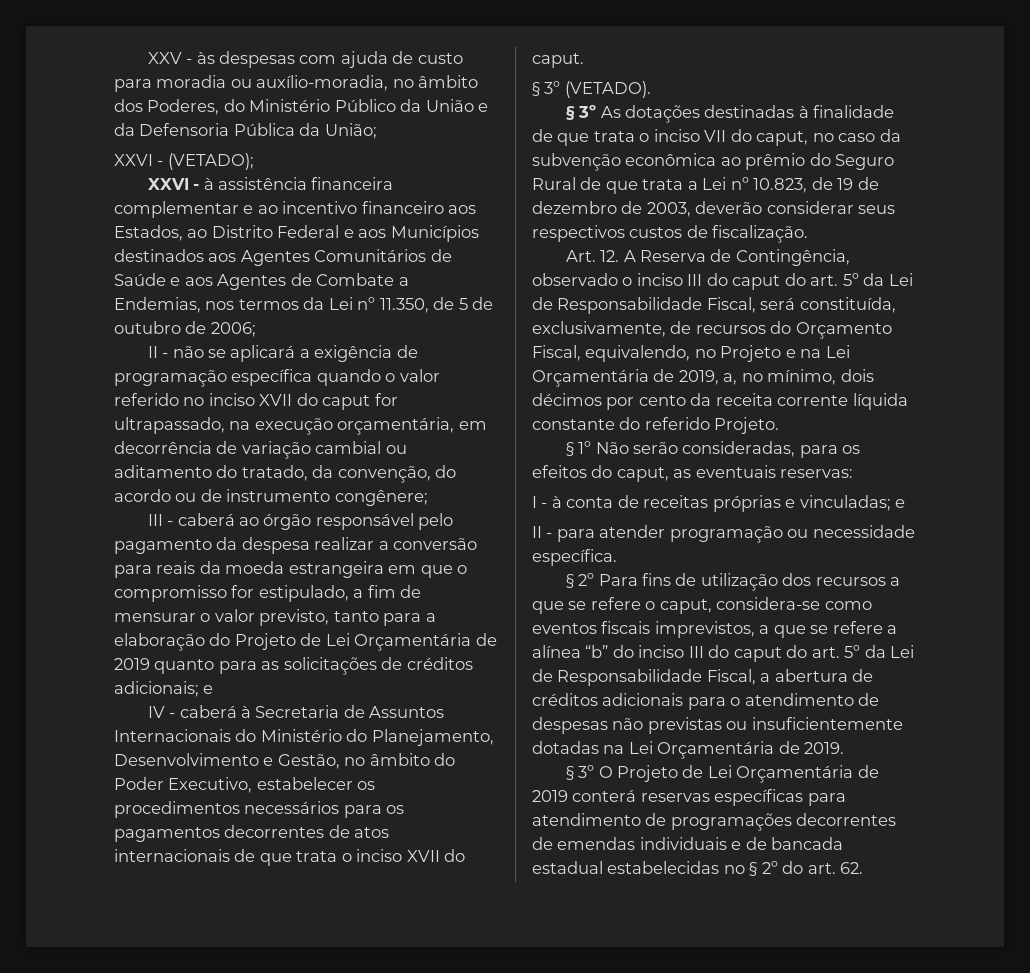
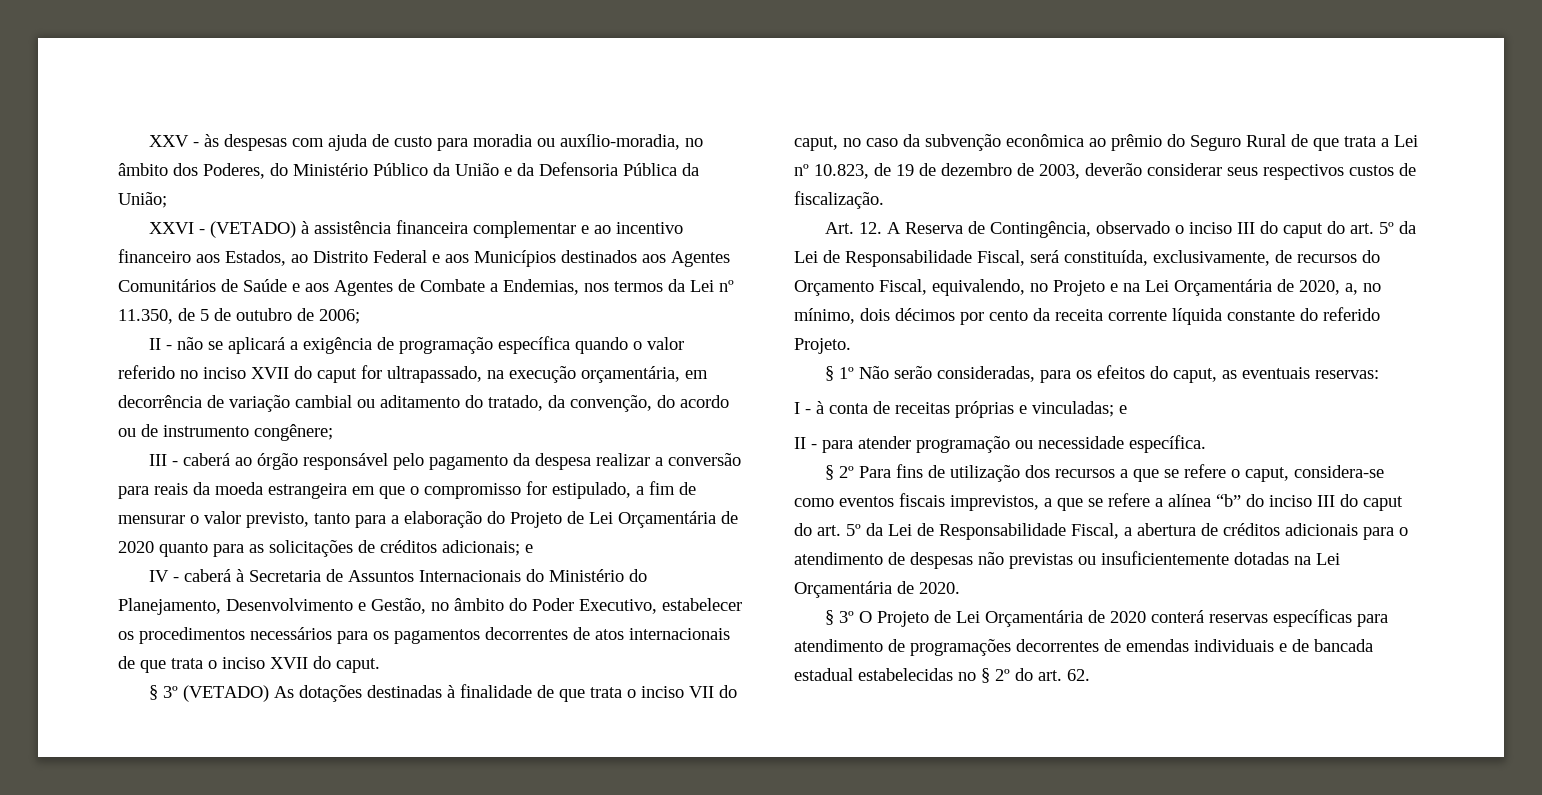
[167,153,254,170] [147,178,200,190] (VETADO); // XXVI - -> [210,221,297,238] (VETADO)
[114,658,150,670] 2019 -> [118,541,154,553] 2020
[564,81,651,98] [565,105,597,120] (VETADO). // § 3º -> [183,685,270,702] (VETADO)
[678,370,719,385] 2019, -> [1299,280,1340,295] 2020,
[804,742,845,754] 2019. -> [919,582,960,594] 2020.
[532,790,568,802] 2019 -> [1110,611,1147,623] 2020

